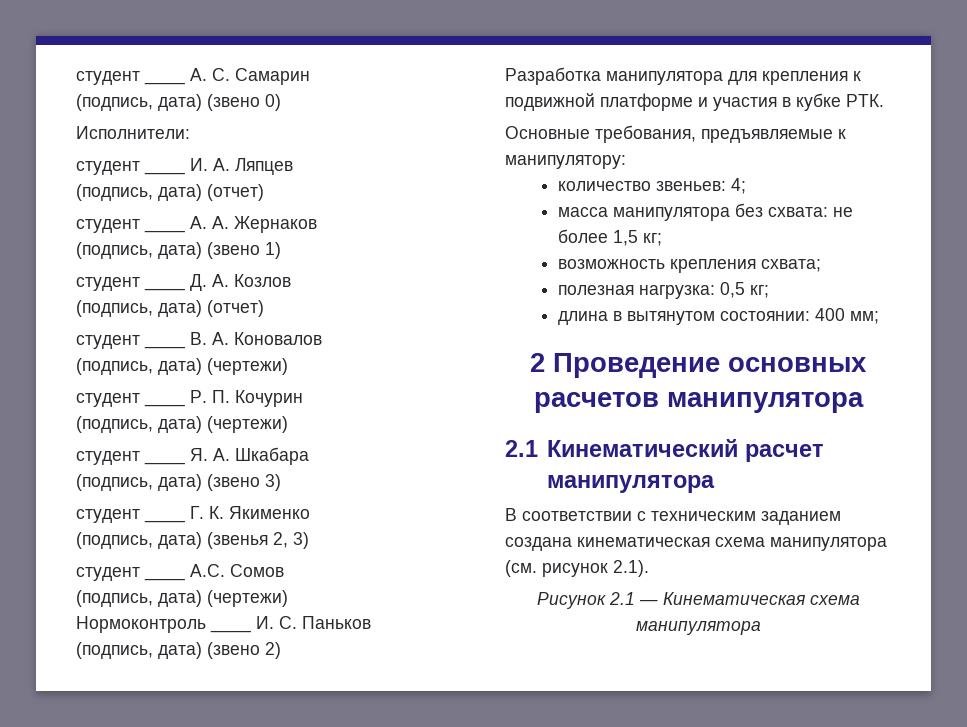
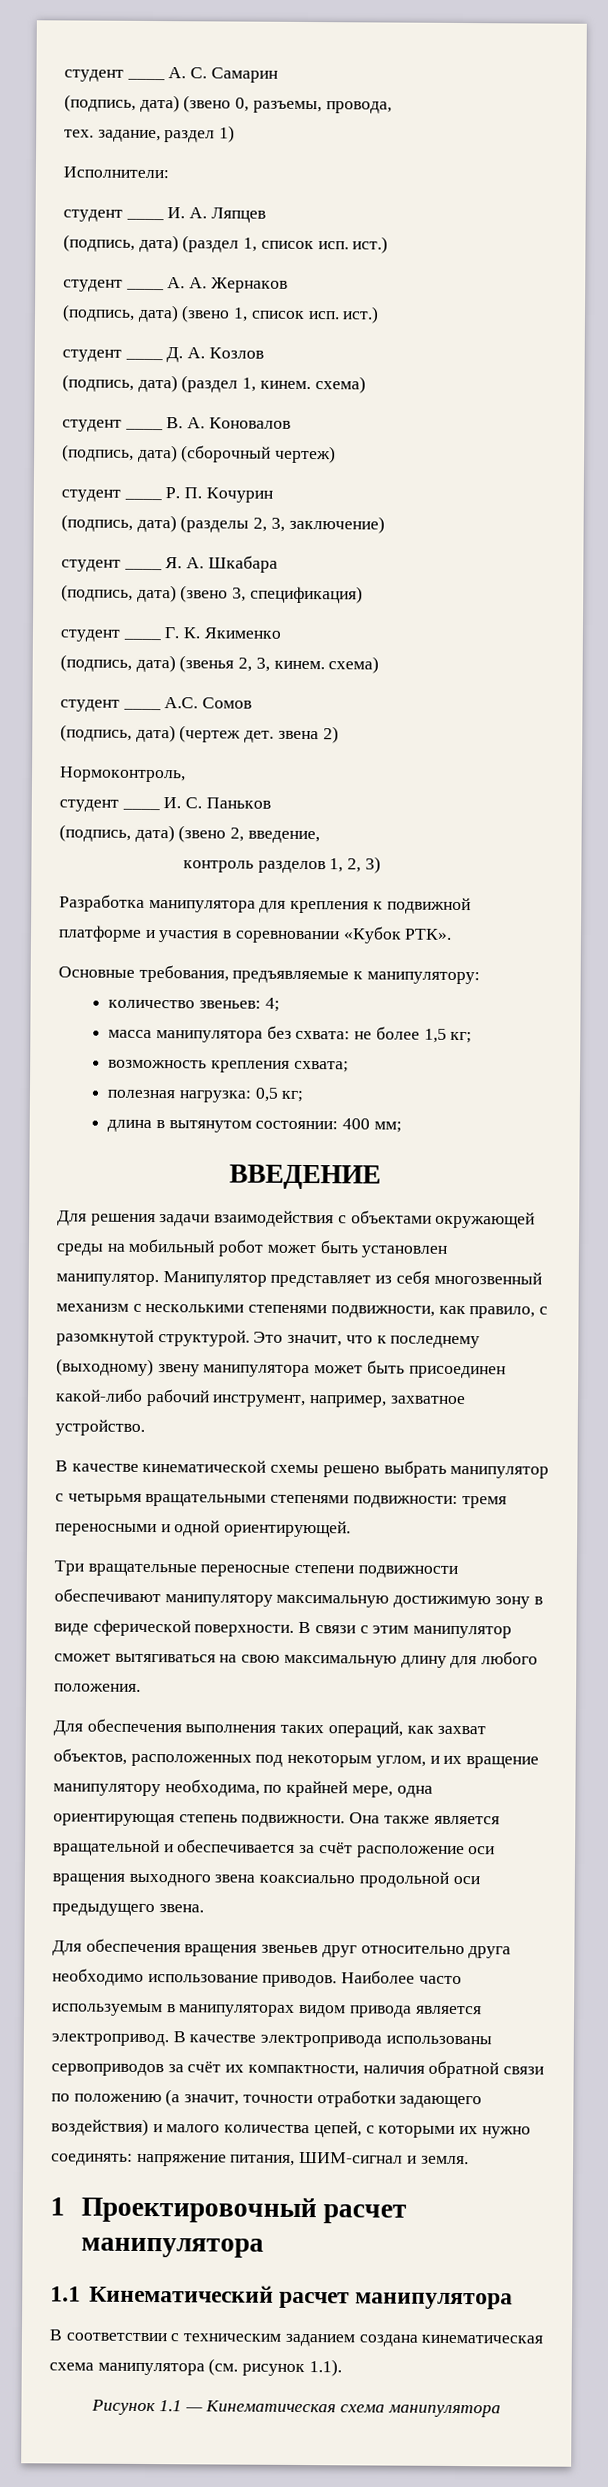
[265,94,281,111] 0) -> [235,97,392,114] [64,125,236,143] 0, разъемы, провода, // тех. задание, раздел 1)
[207,184,264,201] (отчет) -> [182,235,389,254] (раздел 1, список исп. ист.)
[265,242,281,259] 1) -> [233,306,380,324] 1, список исп. ист.)
[207,300,264,317] (отчет) -> [181,375,366,394] (раздел 1, кинем. схема)
[207,358,288,375] (чертежи) -> [181,445,337,464] (сборочный чертеж)
[207,416,288,433] (чертежи) -> [180,515,385,534] (разделы 2, 3, заключение)
[265,474,281,491] 3) -> [232,585,363,604] 3, спецификация)
[293,532,309,549] 3) -> [255,656,380,674] 3, кинем. схема)
[207,590,288,607] [76,616,206,633] (чертежи) // Нормоконтроль -> [179,725,339,744] [59,766,186,783] [59,799,119,812] (чертеж дет. звена 2) // Нормоконтроль, // студент
[265,642,281,659] 2) -> [230,827,320,844] [183,856,381,874] 2, введение, // контроль разделов 1, 2, 3)
[796,93,884,111] кубке РТК. -> [234,926,453,944] соревновании «Кубок РТК».
[530,353,867,378] [533,392,864,413] [505,440,538,457] 2 Проведение основных расчетов манипулятора // 2.1 -> [228,1164,381,1190] [57,1210,536,1229] [56,1238,448,1258] [56,1270,542,1288] [56,1303,549,1319] [56,1329,481,1349] [56,1358,506,1379] [55,1388,466,1408] [55,1419,145,1436] [55,1459,550,1479] [55,1493,507,1509] [55,1520,352,1538] [54,1560,458,1579] [54,1588,543,1609] [54,1619,513,1639] [54,1651,539,1669] [54,1683,141,1692] [53,1718,487,1738] [53,1748,540,1769] [53,1779,433,1798] [53,1812,500,1828] [53,1839,496,1859] [52,1871,480,1888] [52,1903,204,1917] [52,1938,512,1959] [52,1968,462,1988] [52,2003,482,2018] [51,2031,492,2048] [51,2060,545,2079] [51,2089,483,2109] [51,2118,531,2139] [51,2151,469,2167] [50,2196,408,2224] [81,2237,265,2258] [50,2286,81,2302] ВВЕДЕНИЕ // Для решения задачи взаимодействия с объектами окружающей среды на мобильный робот может быть установлен манипулятор. Манипулятор представляет из себя многозвенный механизм с несколькими степенями подвижности, как правило, с разомкнутой структурой. Это значит, что к последнему (выходному) звену манипулятора может быть присоединен какой-либо рабочий инструмент, например, захватное устройство. // В качестве кинематической схемы решено выбрать манипулятор с четырьмя вращательными степенями подвижности: тремя переносными и одной ориентирующей. // Три вращательные переносные степени подвижности обеспечивают манипулятору максимальную достижимую зону в виде сферической поверхности. В связи с этим манипулятор сможет вытягиваться на свою максимальную длину для любого положения. // Для обеспечения выполнения таких операций, как захват объектов, расположенных под некоторым углом, и их вращение манипулятору необходима, по крайней мере, одна ориентирующая степень подвижности. Она также является вращательной и обеспечивается за счёт расположение оси вращения выходного звена коаксиально продольной оси предыдущего звена. // Для обеспечения вращения звеньев друг относительно друга необходимо использование приводов. Наиболее часто используемым в манипуляторах видом привода является электропривод. В качестве электропривода использованы сервоприводов за счёт их компактности, наличия обратной связи по положению (а значит, точности отработки задающего воздействия) и малого количества цепей, с которыми их нужно соединять: напряжение питания, ШИМ-сигнал и земля. // 1 Проектировочный расчет манипулятора // 1.1
[613,560,649,577] 2.1). -> [308,2359,342,2377] 1.1).
[608,592,635,605] 2.1 -> [158,2400,182,2412] 1.1

